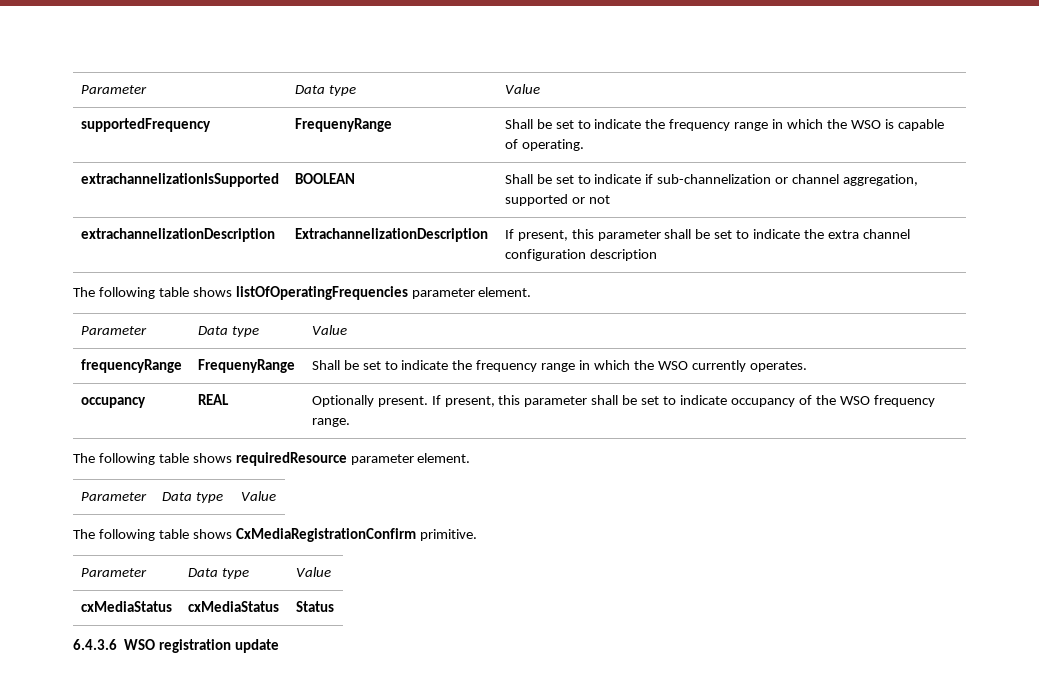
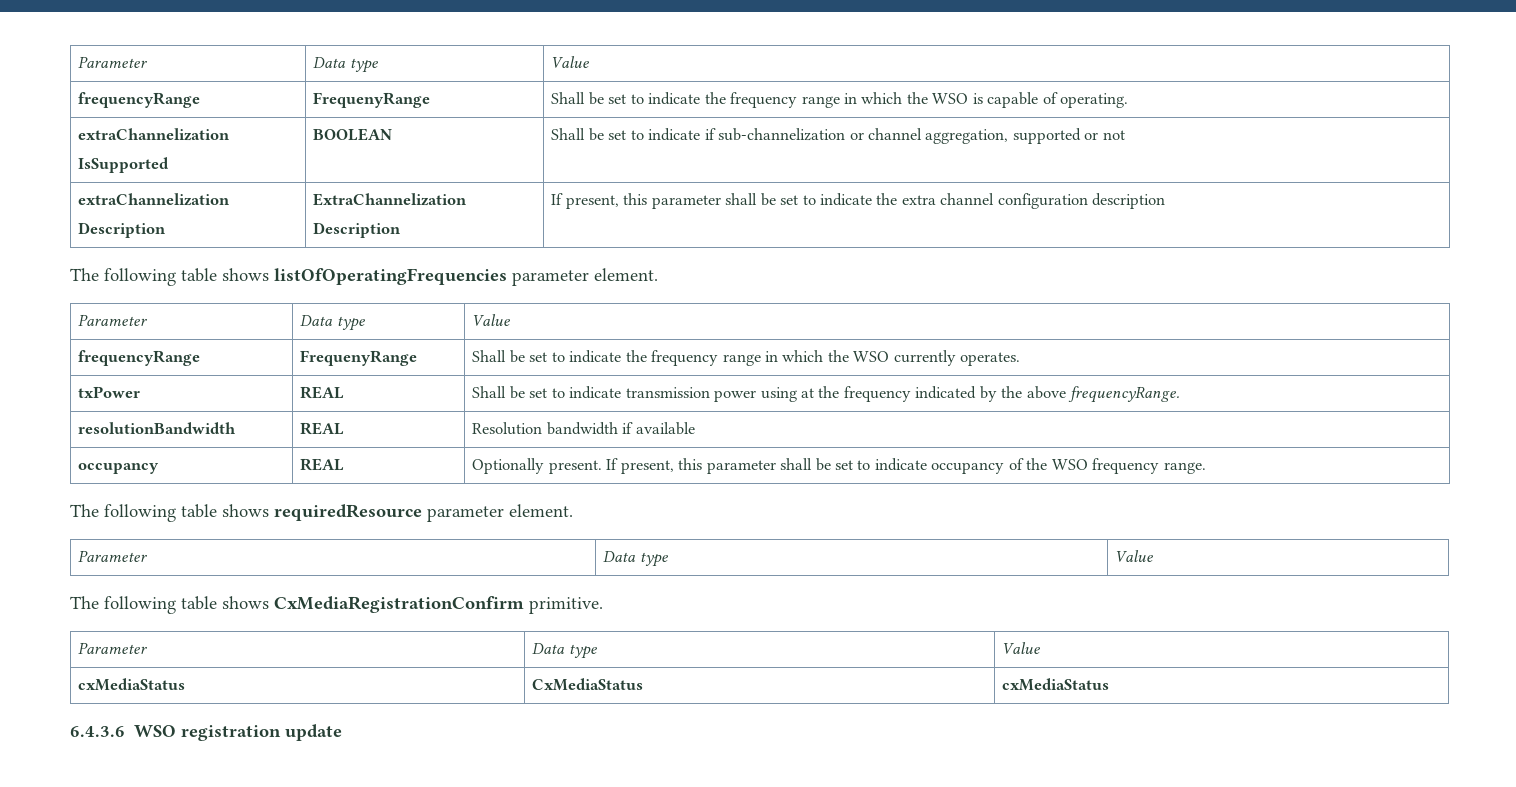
[80,85,147,94] [294,85,356,96] [504,84,540,94] [80,118,211,132] Parameter | Data type | Value // supportedFrequency -> [78,56,149,68] [313,57,379,73] [551,56,591,68] [78,92,201,108] Parameter | Data type | Value // frequencyRange
[80,173,279,187] extrachannelizationIsSupported -> [78,128,231,141] [78,157,170,173] extraChannelization // IsSupported
[80,228,275,242] [294,228,488,242] extrachannelizationDescription | ExtrachannelizationDescription -> [78,193,231,206] [78,222,167,238] [313,193,468,206] [313,222,402,238] extraChannelization // Description | ExtraChannelization // Description
(807, 366) none -> [78,386,141,398] [300,386,345,399] [472,386,1181,403] [78,422,237,434] [300,422,345,435] [472,422,695,435] // txPower | REAL | Shall be set to indicate transmission power using at the frequency indicated by the above frequencyRange. // resolutionBandwidth | REAL | Resolution bandwidth if available
[187,601,279,612] [295,601,334,612] | cxMediaStatus | Status -> [532,678,644,691] [1002,678,1110,691] | CxMediaStatus | cxMediaStatus

